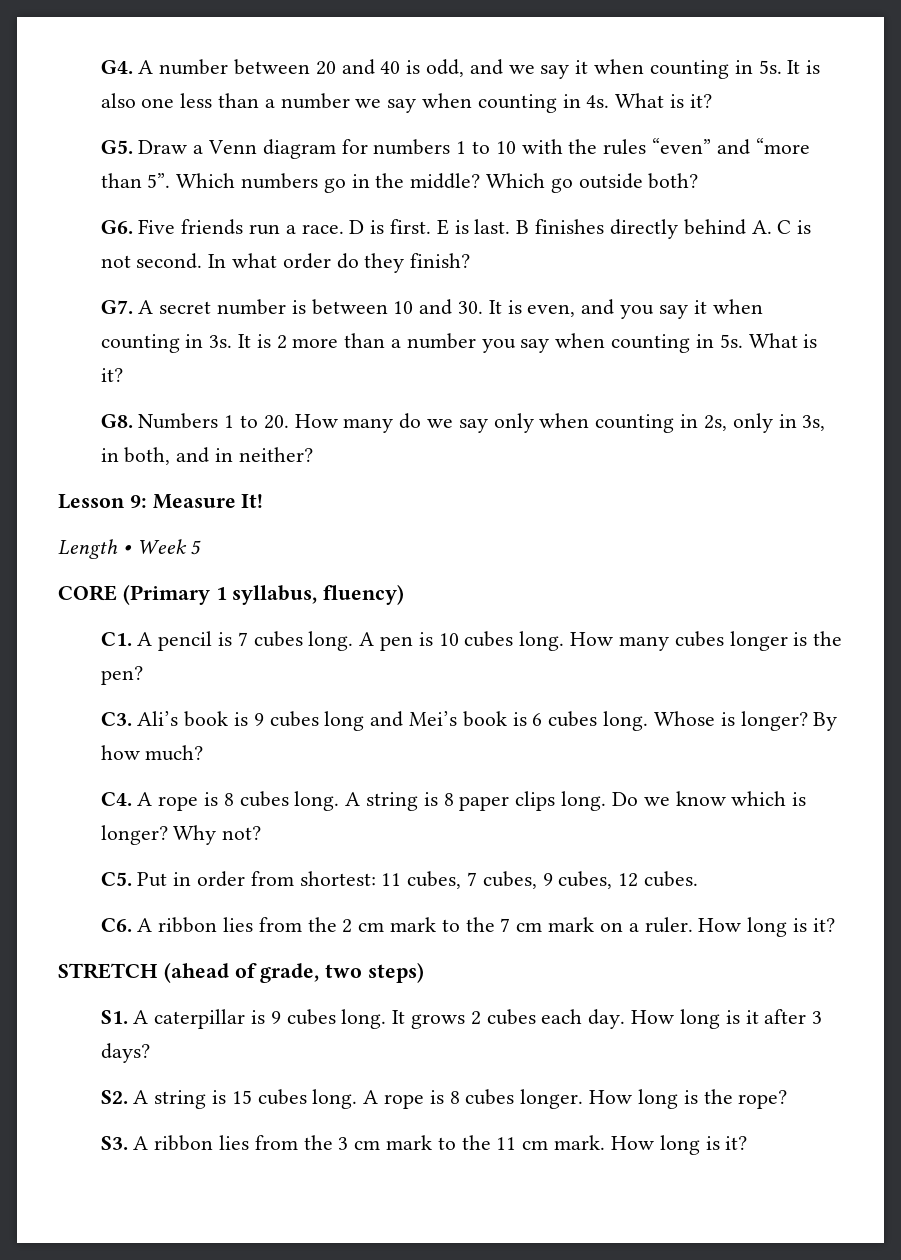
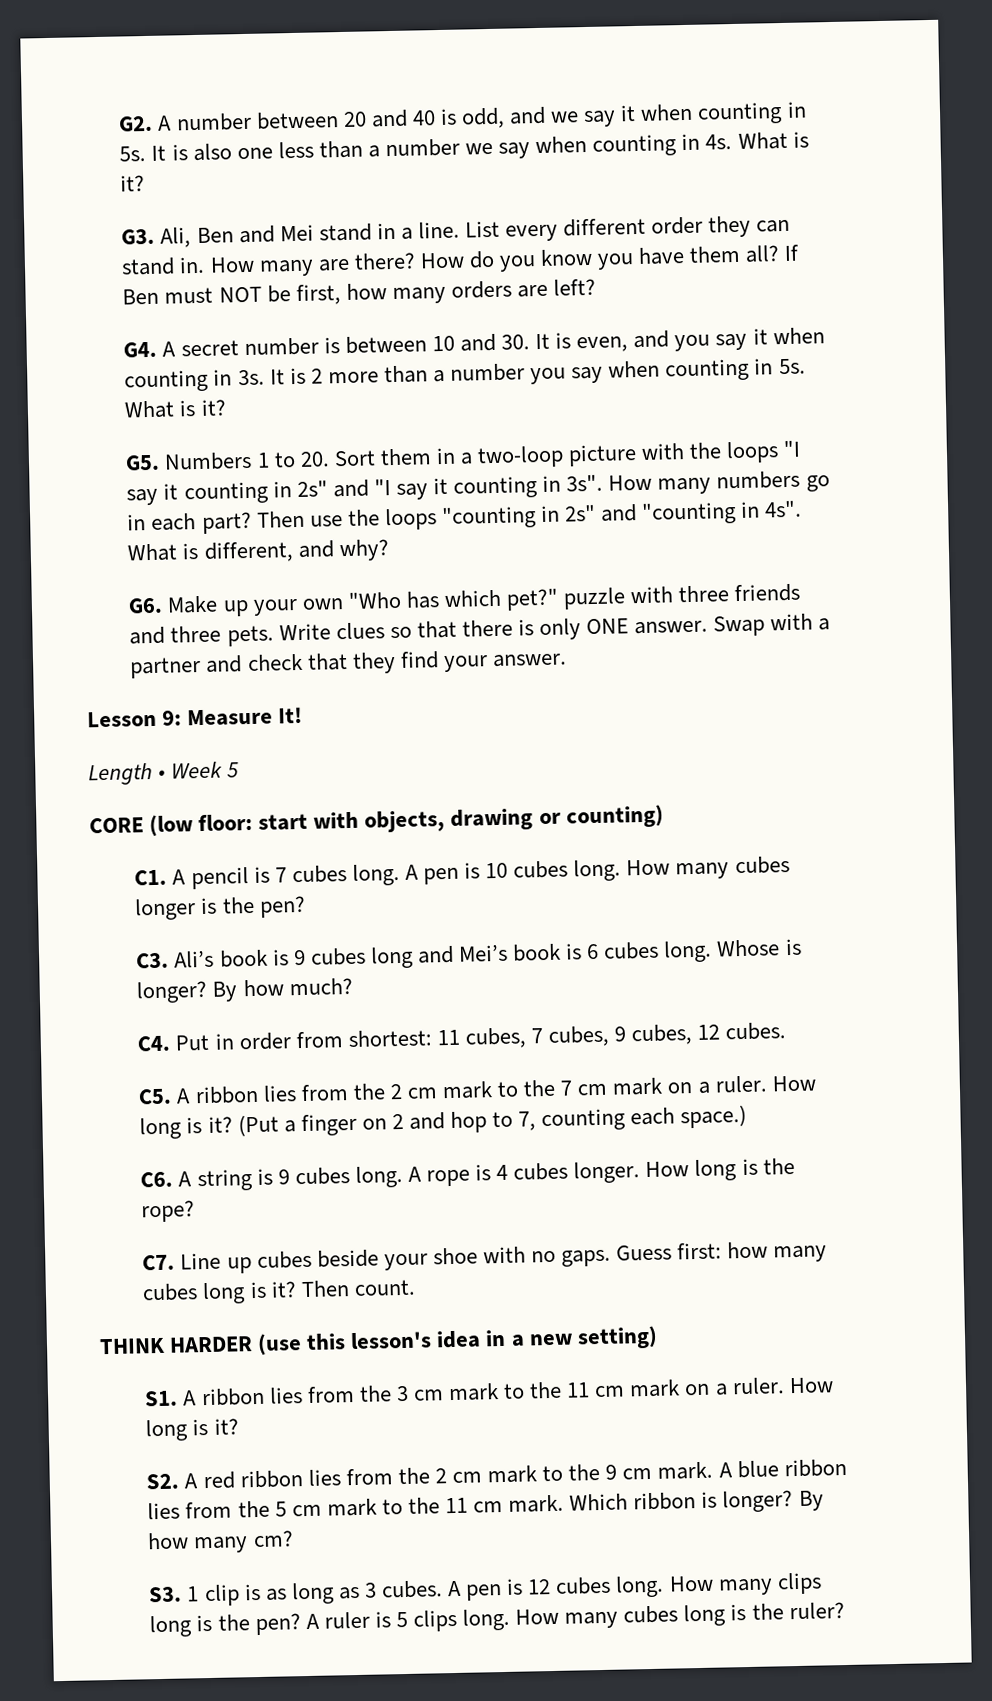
[100,60,133,74] G4. -> [118,115,154,132] G2.
[100,138,810,159] [100,173,699,193] [100,219,812,239] [100,253,471,273] [100,300,133,314] G5. Draw a Venn diagram for numbers 1 to 10 with the rules “even” and “more than 5”. Which numbers go in the middle? Which go outside both? // G6. Five friends run a race. D is first. E is last. B finishes directly behind A. C is not second. In what order do they finish? // G7. -> [121,215,791,248] [121,244,801,277] [122,278,597,305] [123,341,158,358] G3. Ali, Ben and Mei stand in a line. List every different order they can stand in. How many are there? How do you know you have them all? If Ben must NOT be first, how many orders are left? // G4.
[100,414,133,428] G8. -> [125,454,161,471] G5.
[294,413,826,433] [100,447,313,465] How many do we say only when counting in 2s, only in 3s, in both, and in neither? -> [333,440,802,469] [126,470,830,506] [127,500,803,534] [127,539,390,563] [128,583,801,617] [129,613,831,647] [130,651,567,679] Sort them in a two-loop picture with the loops "I say it counting in 2s" and "I say it counting in 3s". How many numbers go in each part? Then use the loops "counting in 2s" and "counting in 4s". What is different, and why? // G6. Make up your own "Who has which pet?" puzzle with three friends and three pets. Write clues so that there is only ONE answer. Swap with a partner and check that they find your answer.
[122,584,405,605] (Primary 1 syllabus, fluency) -> [149,804,664,837] (low floor: start with objects, drawing or counting)
[137,791,807,811] [100,825,262,845] [100,872,132,886] A rope is 8 cubes long. A string is 8 paper clips long. Do we know which is longer? Why not? // C5. -> (172, 1043) none
[100,918,132,932] C6. -> [138,1088,173,1105] C5.
[58,962,425,983] [100,1009,823,1029] [100,1043,150,1063] [100,1090,252,1109] // STRETCH (ahead of grade, two steps) // S1. A caterpillar is 9 cubes long. It grows 2 cubes each day. How long is it after 3 days? // S2. A string is 15 -> [237,1104,748,1137] [140,1168,290,1192] (Put a finger on 2 and hop to 7, counting each space.) // C6. A string is 9
[449,1091,460,1104] 8 -> [496,1164,509,1181] 4
[100,1136,128,1150] S3. -> [142,1241,828,1274] [142,1279,416,1305] [99,1325,658,1355] [144,1390,179,1407] C7. Line up cubes beside your shoe with no gaps. Guess first: how many cubes long is it? Then count. // THINK HARDER (use this lesson's idea in a new setting) // S1.
[554,1135,748,1155] mark. How long is it? -> [629,1377,834,1398] [145,1418,239,1442] [146,1458,847,1490] [147,1490,824,1520] [147,1530,294,1554] [148,1572,822,1607] [149,1602,845,1638] mark on a ruler. How long is it? // S2. A red ribbon lies from the 2 cm mark to the 9 cm mark. A blue ribbon lies from the 5 cm mark to the 11 cm mark. Which ribbon is longer? By how many cm? // S3. 1 clip is as long as 3 cubes. A pen is 12 cubes long. How many clips long is the pen? A ruler is 5 clips long. How many cubes long is the ruler?

